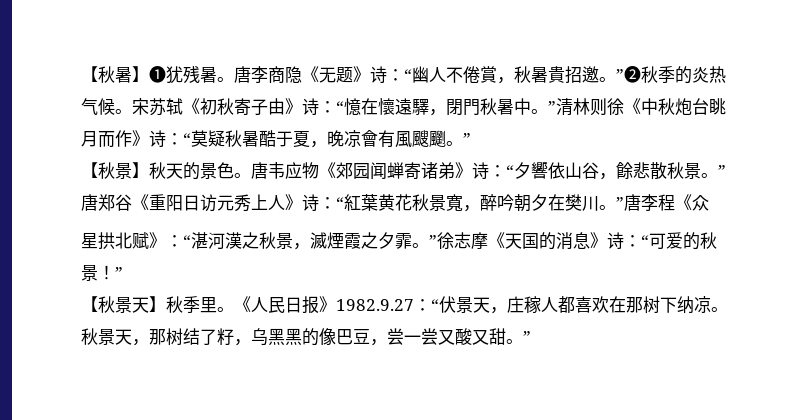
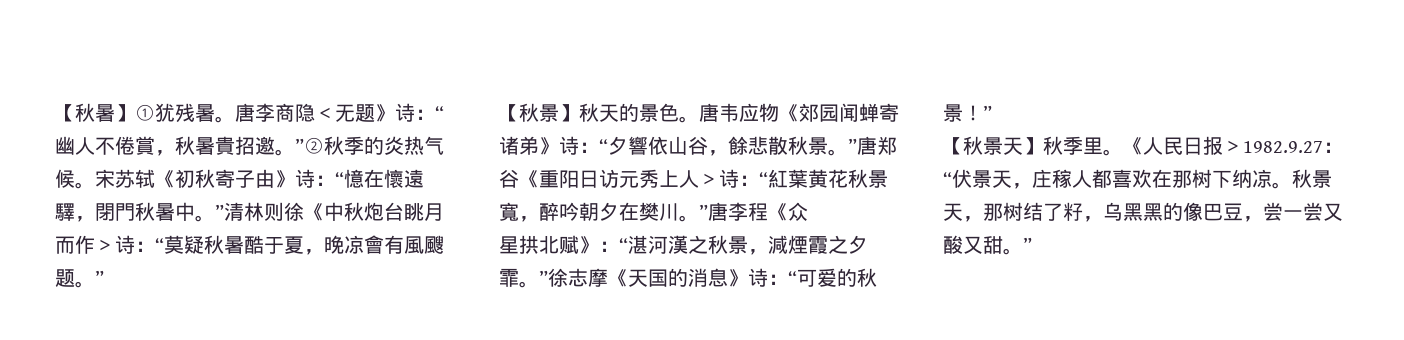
[149,66,166,83] ❶ -> [135,104,155,121] ①
[302,66,319,82] 《 -> [315,107,335,120] ＜
[616,66,641,83] ”❷ -> [295,137,324,154] ”②
[132,130,149,146] 》 -> [95,239,115,252] ＞
[429,130,446,148] 䬟 -> [55,269,75,287] 题
[285,194,302,210] 》 -> [699,173,719,186] ＞
[310,232,327,249] 滅 -> [768,235,788,254] 減
[319,296,336,312] 》 -> [1223,140,1243,153] ＞

